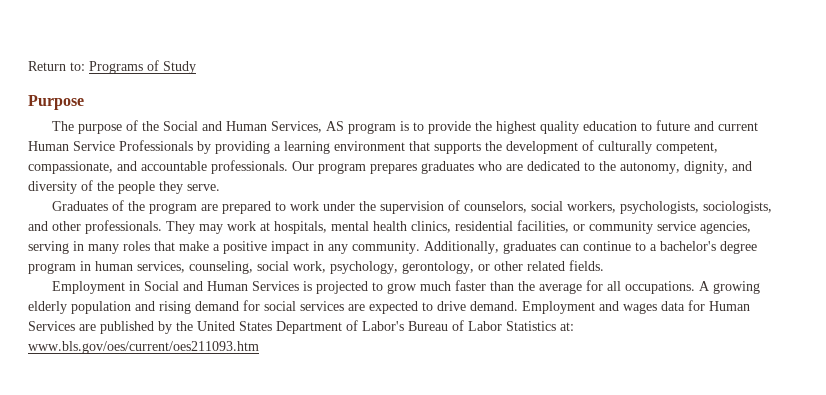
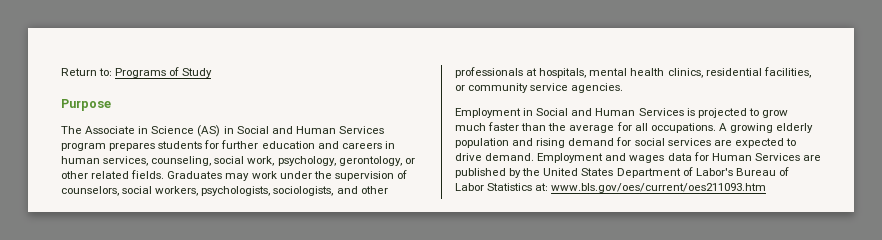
[77,120,758,134] [28,140,718,154] [28,160,752,174] [28,180,220,194] [51,200,286,214] purpose of the Social and Human Services, AS program is to provide the highest quality education to future and current Human Service Professionals by providing a learning environment that supports the development of culturally competent, compassionate, and accountable professionals. Our program prepares graduates who are dedicated to the autonomy, dignity, and diversity of the people they serve. // Graduates of the program are prepared to -> [85,125,384,137] [61,140,395,151] [61,156,415,166] [61,170,250,181] Associate in Science (AS) in Social and Human Services program prepares students for further education and careers in human services, counseling, social work, psychology, gerontology, or other related fields. Graduates may
[85,220,256,234] professionals. They may work -> [455,67,523,78] professionals
[700,221,751,234] [28,241,757,254] [28,260,604,274] agencies, serving in many roles that make a positive impact in any community. Additionally, graduates can continue to a bachelor's degree program in human services, counseling, social work, psychology, gerontology, or other related fields. -> [571,83,624,93] agencies.

